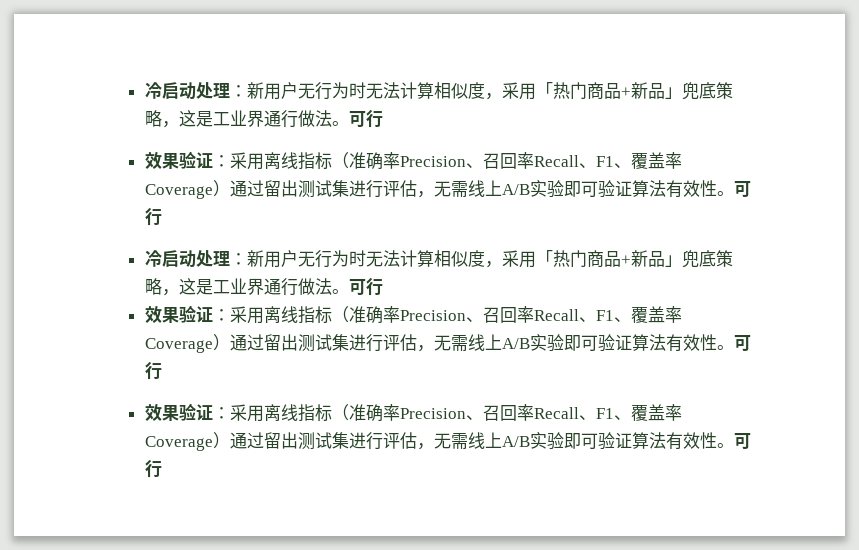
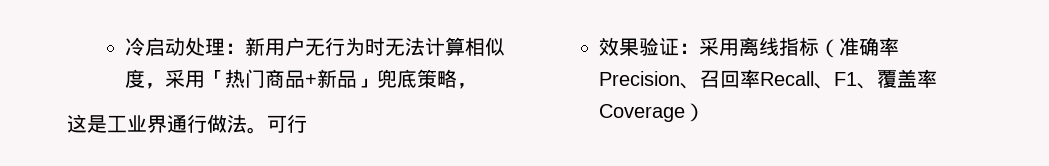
(179, 124) none -> (477, 86) //
[229,180,751,198] [144,208,162,226] [144,250,733,268] [144,278,383,296] [144,305,682,324] [144,334,751,353] [144,362,162,380] [144,403,682,422] [144,432,751,451] [144,460,162,478] 通过留出测试集进行评估，无需线上A/B实验即可验证算法有效性。可行 // 冷启动处理：新用户无行为时无法计算相似度，采用「热门商品+新品」兜底策略，这是工业界通行做法。可行 // 效果验证：采用离线指标（准确率Precision、召回率Recall、F1、覆盖率Coverage）通过留出测试集进行评估，无需线上A/B实验即可验证算法有效性。可行 // 效果验证：采用离线指标（准确率Precision、召回率Recall、F1、覆盖率Coverage）通过留出测试集进行评估，无需线上A/B实验即可验证算法有效性。可行 -> (705, 112) none

